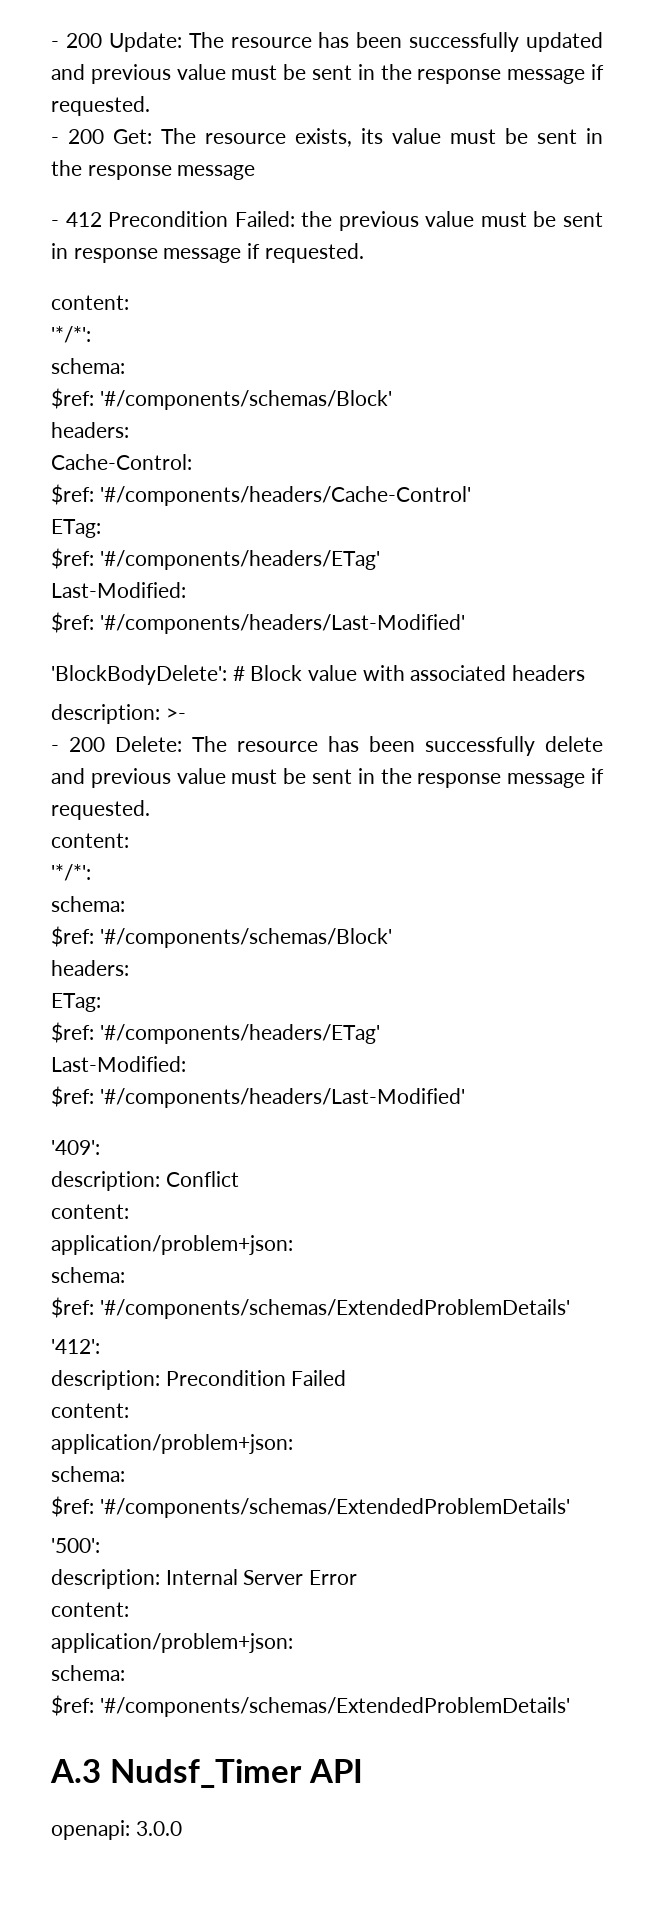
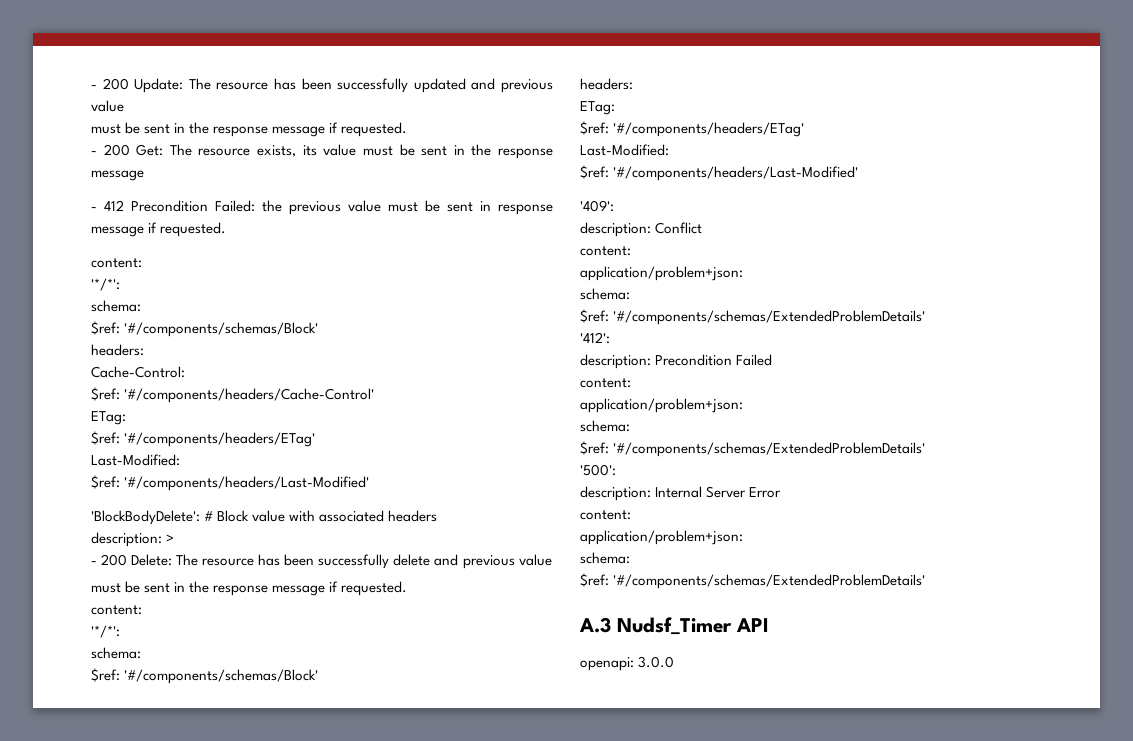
(226, 72) none -> (124, 106) //
[165,708,186,720] >- -> [166,534,175,543] >
(226, 776) none -> (552, 560) //

